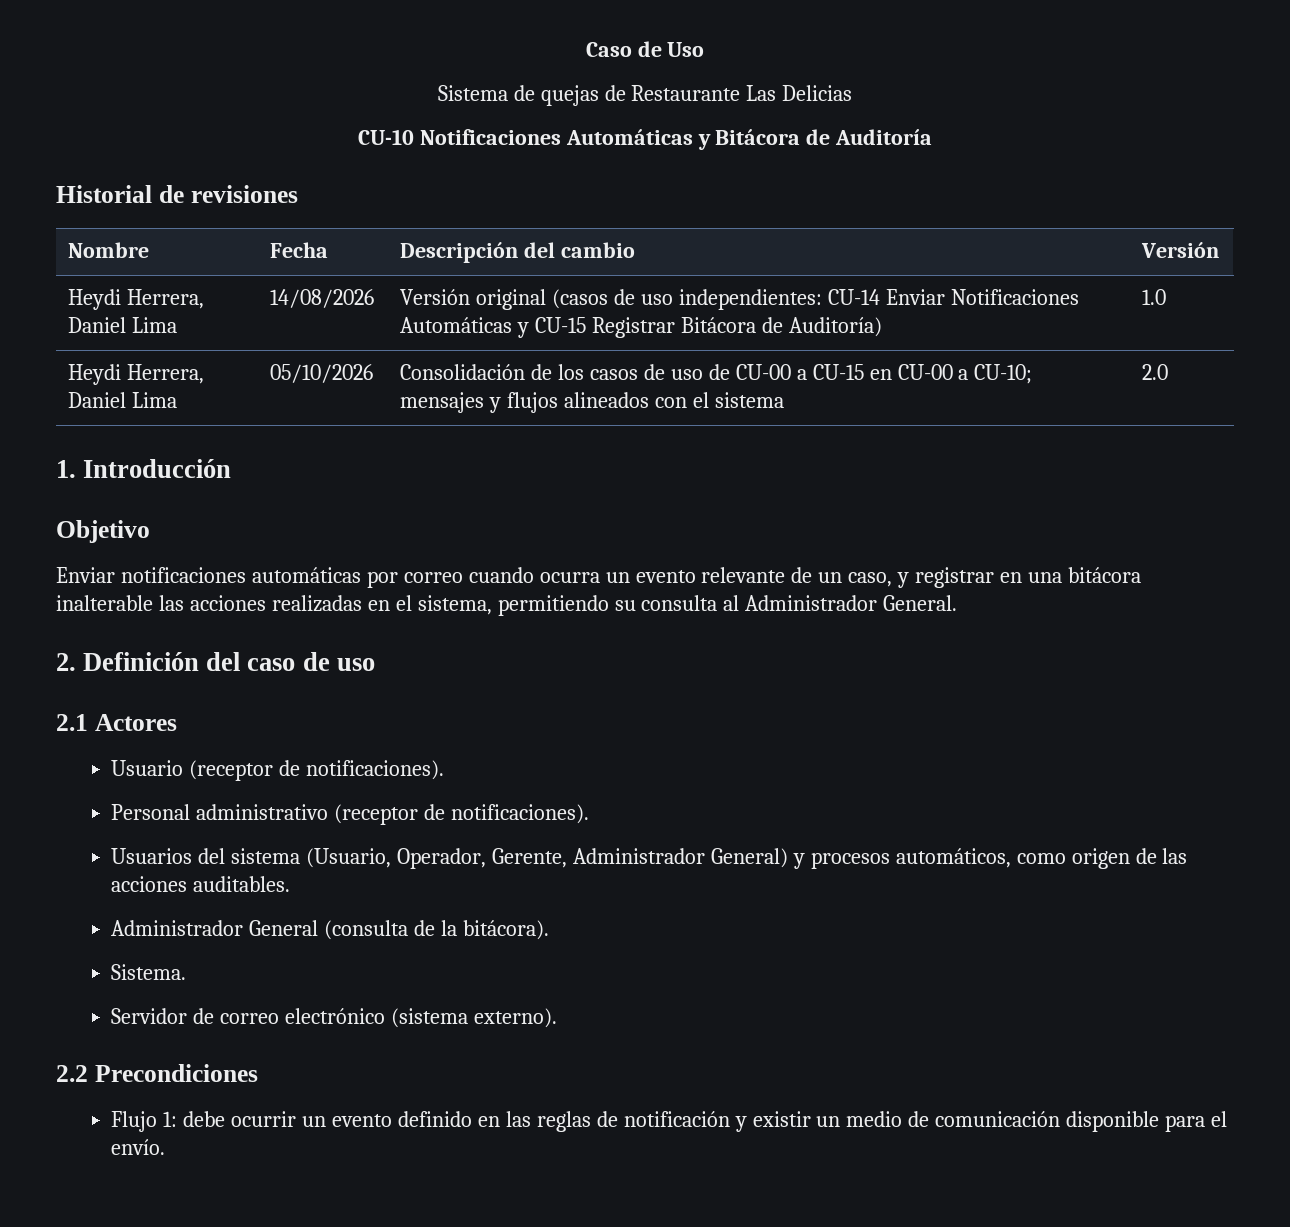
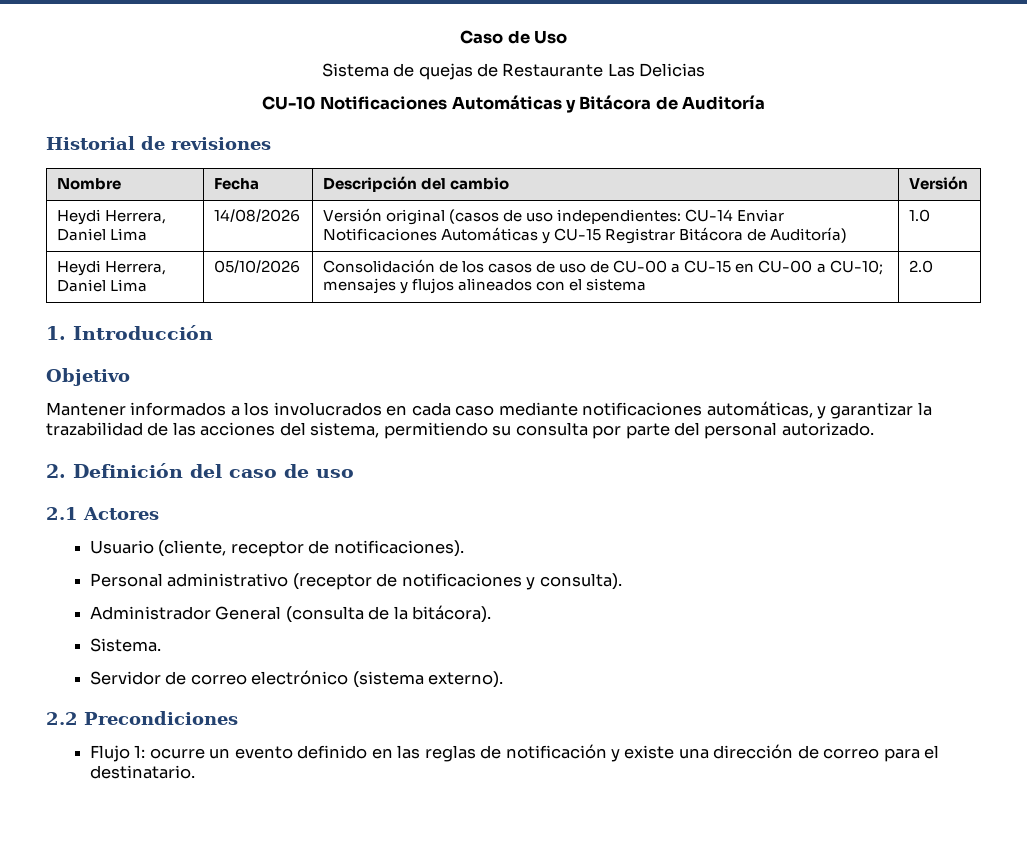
[56,567,1141,588] [56,595,958,616] Enviar notificaciones automáticas por correo cuando ocurra un evento relevante de un caso, y registrar en una bitácora inalterable las acciones realizadas en el sistema, permitiendo su consulta al Administrador General. -> [46,401,932,419] [46,422,874,439] Mantener informados a los involucrados en cada caso mediante notificaciones automáticas, y garantizar la trazabilidad de las acciones del sistema, permitiendo su consulta por parte del personal autorizado.
[189,760,274,781] (receptor -> [158,540,304,557] (cliente, receptor
[451,804,590,824] [111,848,1188,869] [111,876,291,892] notificaciones). // Usuarios del sistema (Usuario, Operador, Gerente, Administrador General) y procesos automáticos, como origen de las acciones auditables. -> [401,573,622,590] notificaciones y consulta).
[183,1111,297,1127] debe ocurrir -> [149,748,205,759] ocurre
[752,1111,1160,1132] existir un medio de comunicación disponible -> [624,744,880,759] existe una dirección de correo
[111,1139,166,1155] envío. -> [89,765,195,779] destinatario.

